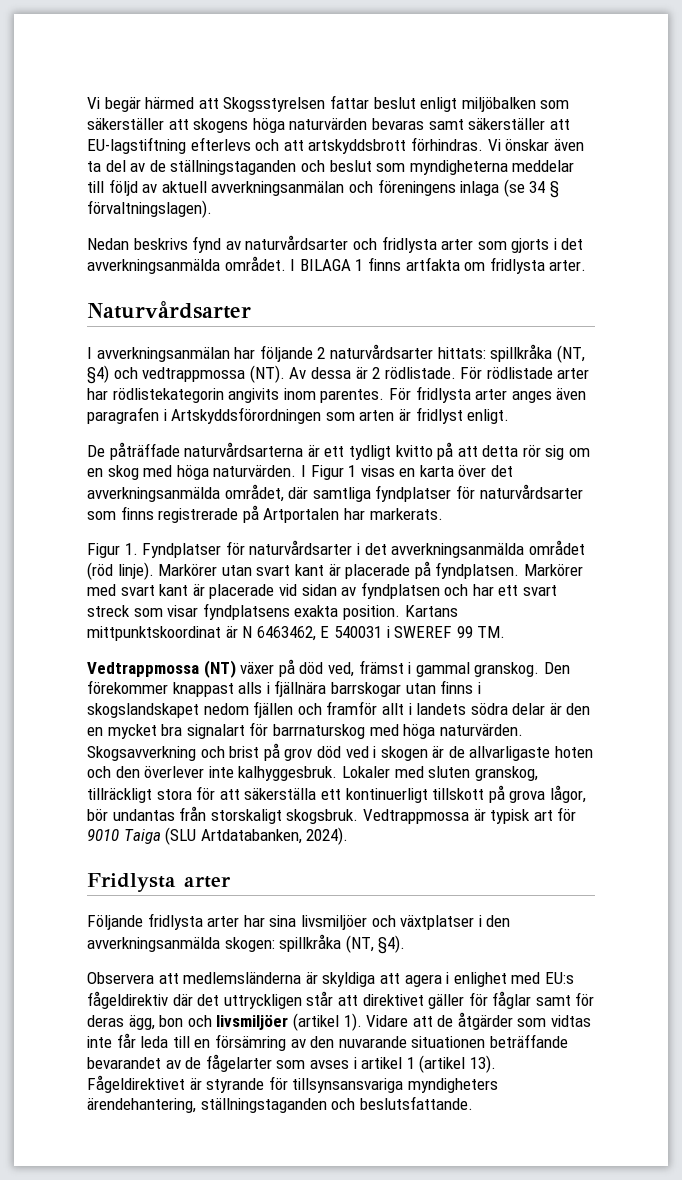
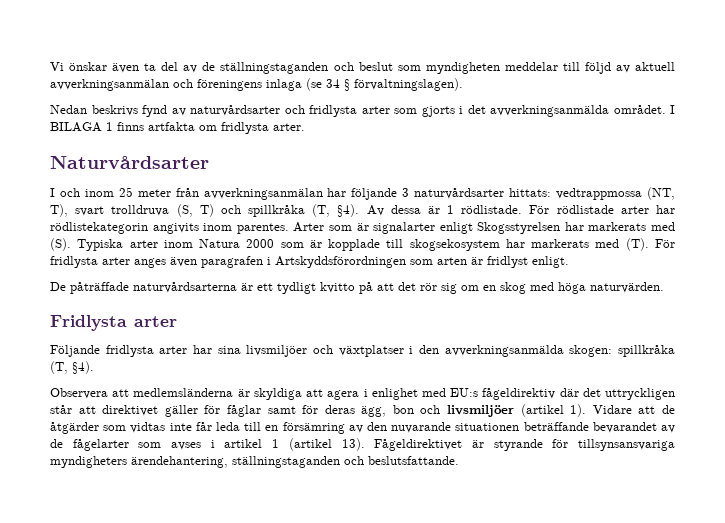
[87,95,570,112] [87,118,570,133] [87,137,501,154] Vi begär härmed att Skogsstyrelsen fattar beslut enligt miljöbalken som säkerställer att skogens höga naturvärden bevaras samt säkerställer att EU-lagstiftning efterlevs och att artskyddsbrott förhindras. Vi -> [50,62,64,71] Vi
[409,160,508,175] myndigheterna -> [425,62,500,74] myndigheten
(92, 353) none -> [59,187,199,197] och inom 25 meter från
[317,347,326,359] 2 -> [402,188,410,197] 3
[490,344,585,363] [87,365,285,384] spillkråka (NT, §4) och vedtrappmossa (NT). -> [556,187,675,200] [50,204,360,217] vedtrappmossa (NT, T), svart trolldruva (S, T) och spillkråka (T, §4).
[372,367,381,379] 2 -> [447,205,455,214] 1
(385, 396) none -> [293,222,675,234] [50,238,649,251] Arter som är signalarter enligt Skogsstyrelsen har markerats med (S). Typiska arter inom Natura 2000 som är kopplade till skogsekosystem har markerats med (T).
[482,445,519,457] detta -> [398,282,416,291] det
[300,465,514,480] [87,484,583,502] [87,505,443,523] [87,540,585,558] [87,561,583,580] [87,582,558,599] [87,603,458,620] [87,626,506,641] [87,659,570,678] [87,680,481,697] [87,701,591,718] [87,722,523,739] [87,743,594,761] [87,766,538,781] [87,785,586,803] [87,806,577,824] [87,827,349,845] I Figur 1 visas en karta över det avverkningsanmälda området, där samtliga fyndplatser för naturvårdsarter som finns registrerade på Artportalen har markerats. // Figur 1. Fyndplatser för naturvårdsarter i det avverkningsanmälda området (röd linje). Markörer utan svart kant är placerade på fyndplatsen. Markörer med svart kant är placerade vid sidan av fyndplatsen och har ett svart streck som visar fyndplatsens exakta position. Kartans mittpunktskoordinat är N 6463462, E 540031 i SWEREF 99 TM. // Vedtrappmossa (NT) växer på död ved, främst i gammal granskog. Den förekommer knappast alls i fjällnära barrskogar utan finns i skogslandskapet nedom fjällen och framför allt i landets södra delar är den en mycket bra signalart för barrnaturskog med höga naturvärden. Skogsavverkning och brist på grov död ved i skogen är de allvarligaste hoten och den överlever inte kalhyggesbruk. Lokaler med sluten granskog, tillräckligt stora för att säkerställa ett kontinuerligt tillskott på grova lågor, bör undantas från storskaligt skogsbruk. Vedtrappmossa är typisk art för 9010 Taiga (SLU Artdatabanken, 2024). -> (664, 287) none
[345,935,374,953] (NT, -> [50,361,68,374] (T,

